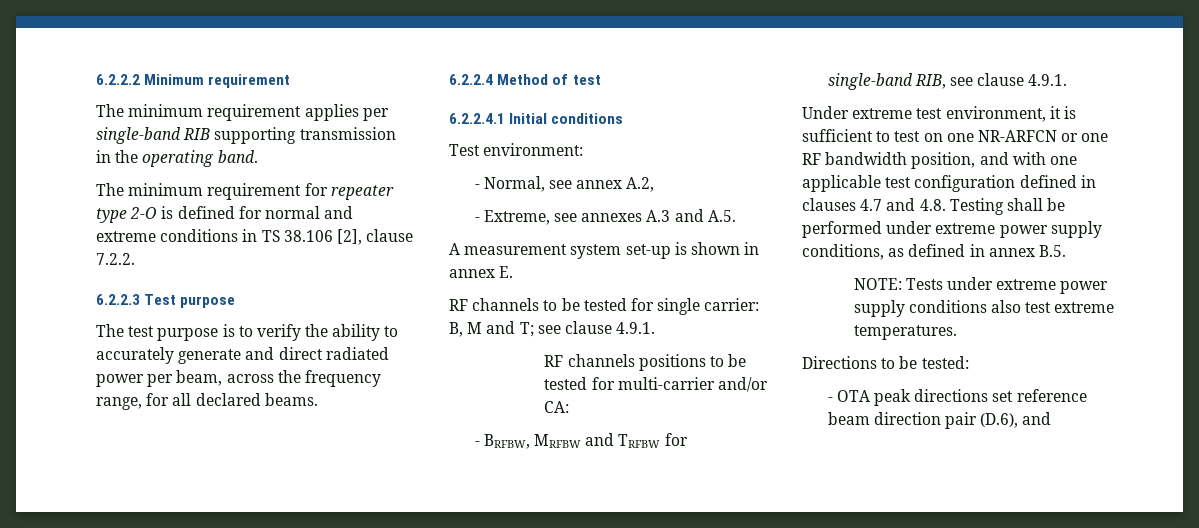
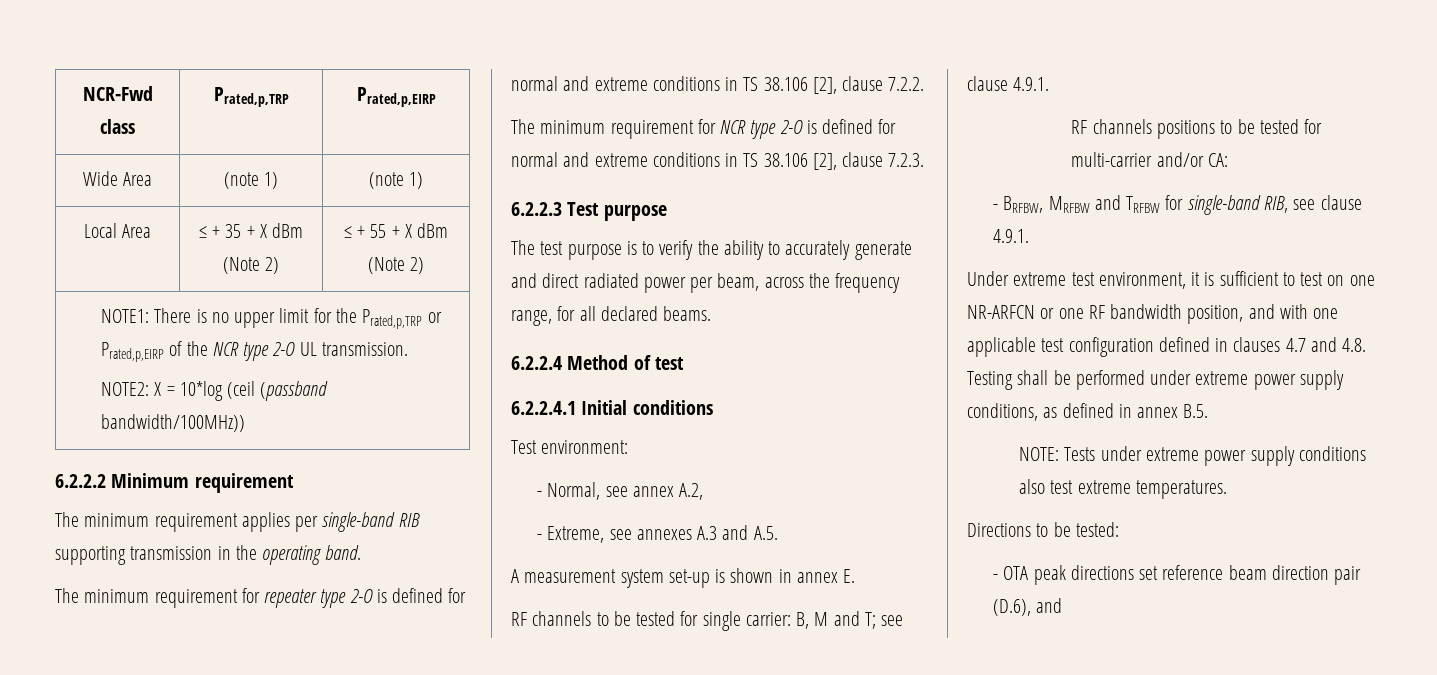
(96, 79) none -> [82,86,153,101] [100,119,135,134] [213,87,289,107] [356,87,436,107] [82,171,153,186] [223,172,279,189] [368,172,424,189] [83,223,152,238] [198,223,304,238] [222,257,280,274] [343,223,449,238] [367,257,425,274] [101,308,442,329] [101,341,409,362] [101,381,329,401] [101,414,246,432] NCR-Fwd class | Prated,p,TRP | Prated,p,EIRP // Wide Area | (note 1) | (note 1) // Local Area | ≤ + 35 + X dBm (Note 2) | ≤ + 55 + X dBm (Note 2) // NOTE1: There is no upper limit for the Prated,p,TRP or Prated,p,EIRP of the NCR type 2-O UL transmission. // NOTE2: X = 10*log (ceil (passband bandwidth/100MHz)) //
(135, 259) none -> [511,119,897,139] [511,152,925,170] // The minimum requirement for NCR type 2-O is defined for normal and extreme conditions in TS 38.106 [2], clause 7.2.3.

